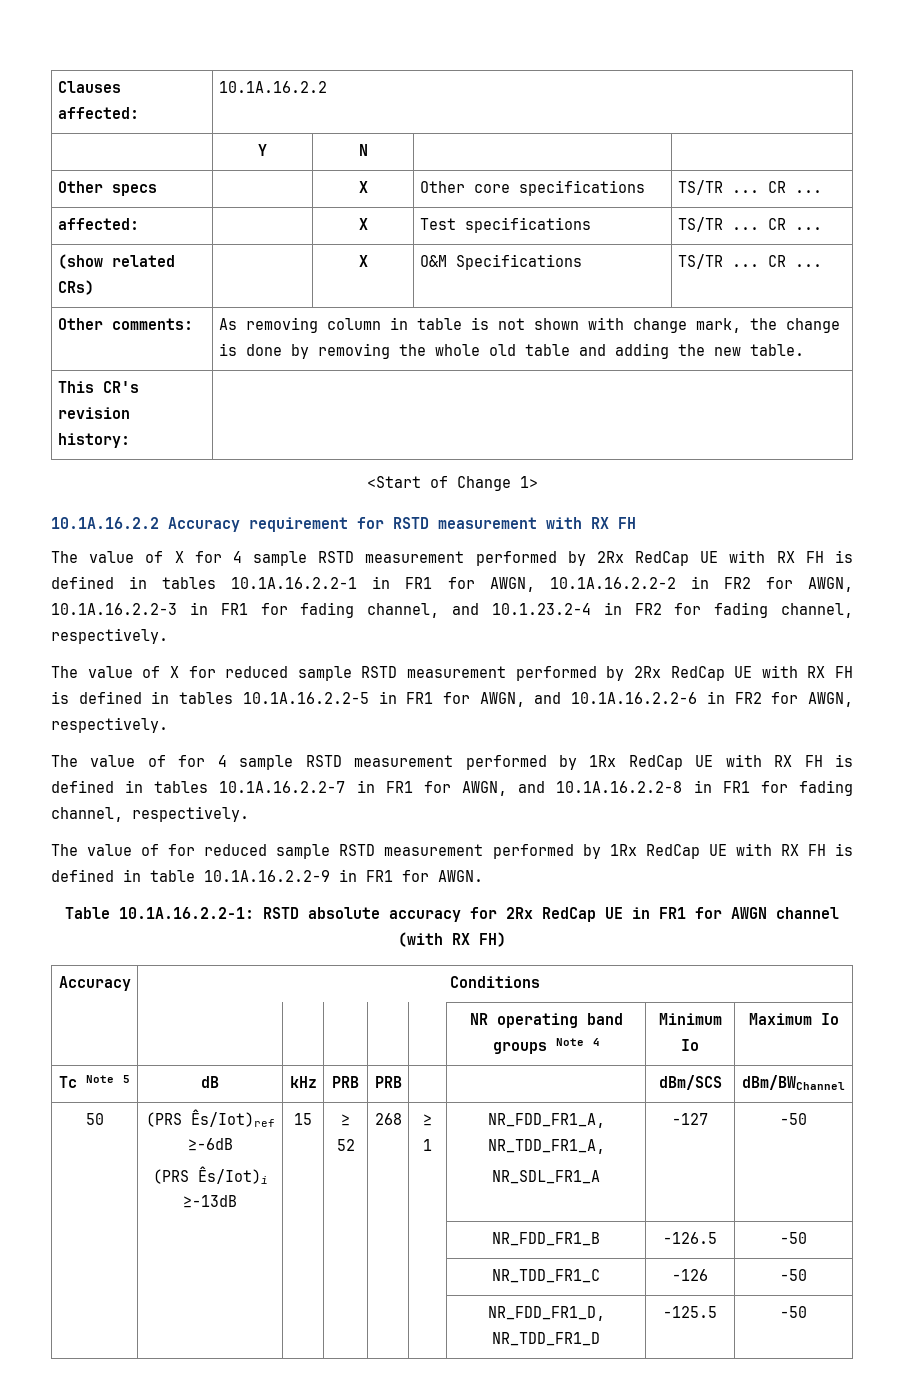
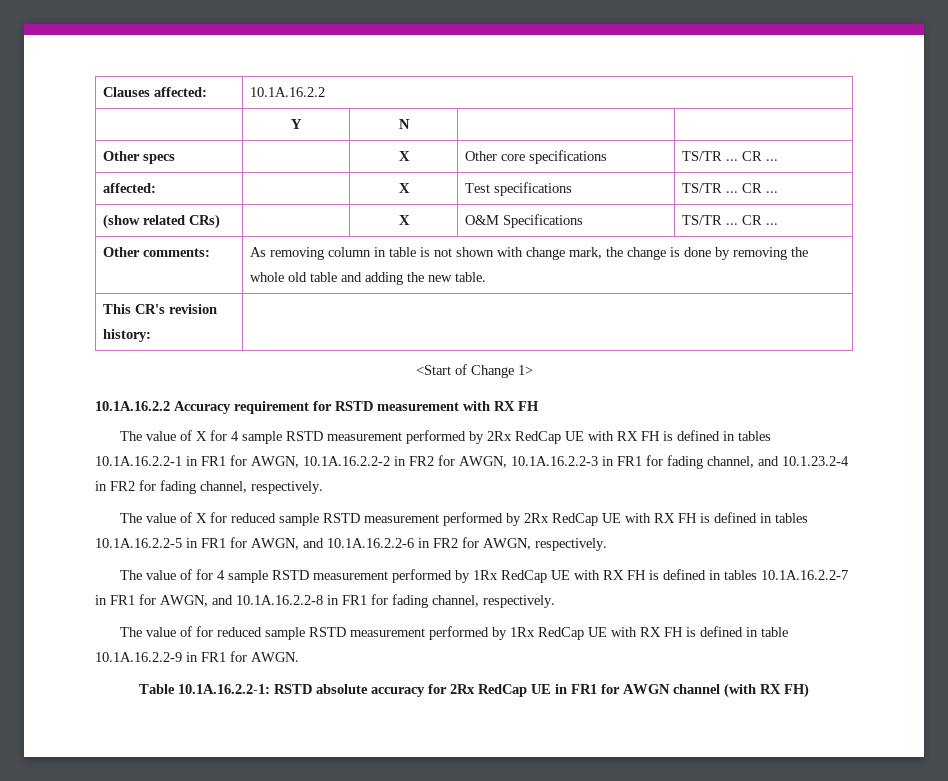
[58,976,131,991] [450,976,540,988] [469,1013,623,1028] [492,1038,600,1054] [658,1013,722,1025] [681,1039,699,1051] [748,1013,839,1025] [59,1075,130,1088] [201,1076,220,1088] [289,1076,317,1088] [332,1076,359,1088] [374,1076,402,1088] [658,1075,722,1090] [742,1075,845,1090] [85,1113,104,1125] [145,1109,275,1127] [187,1138,233,1151] [152,1166,268,1184] [183,1195,237,1208] [294,1113,312,1125] [341,1114,350,1126] [336,1139,355,1151] [374,1113,402,1125] [423,1114,432,1126] [423,1139,432,1151] [487,1113,605,1128] [487,1139,605,1154] [492,1170,600,1184] [672,1113,708,1125] [780,1113,807,1125] [492,1232,600,1246] [663,1232,717,1244] [780,1232,807,1244] [492,1269,600,1283] [672,1269,708,1281] [780,1269,807,1281] [487,1306,605,1321] [492,1332,600,1346] [663,1306,717,1318] [780,1306,807,1318] // Accuracy | Conditions // | | | | | | NR operating band groups Note 4 | Minimum Io | Maximum Io // Tc Note 5 | dB | kHz | PRB | PRB | | | dBm/SCS | dBm/BWChannel // 50 | (PRS Ês/Iot)ref ≥-6dB // (PRS Ês/Iot)i ≥-13dB | 15 | ≥ 52 | 268 | ≥ 1 | NR_FDD_FR1_A, NR_TDD_FR1_A, // NR_SDL_FR1_A | -127 | -50 // | | | | | | NR_FDD_FR1_B | -126.5 | -50 // | | | | | | NR_TDD_FR1_C | -126 | -50 // | | | | | | NR_FDD_FR1_D, NR_TDD_FR1_D | -125.5 | -50 -> (809, 690) none

